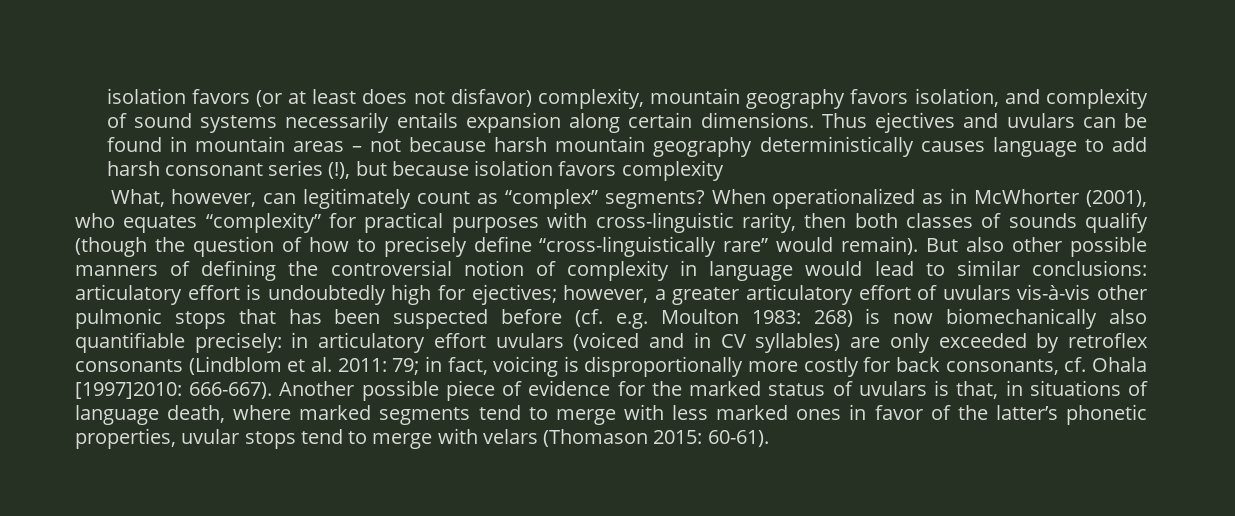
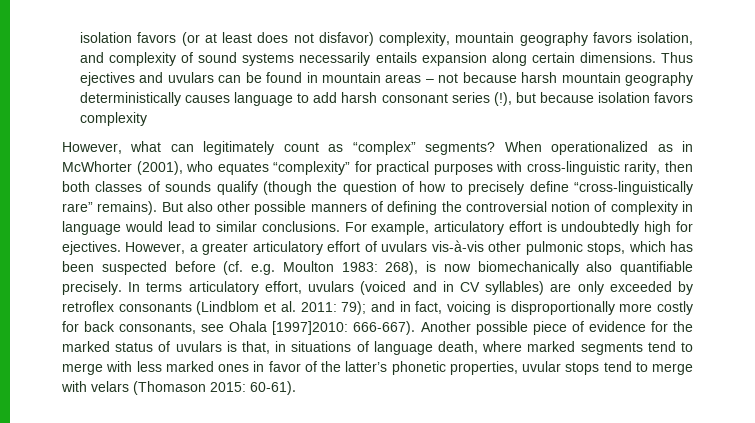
[110,189,257,207] What, however, -> [62,141,162,154] However, what
[776,236,919,255] would remain). -> [97,201,158,215] remains).
[1031,260,1147,276] conclusions: -> [261,221,430,235] conclusions. For example,
[471,284,649,305] ejectives; however, -> [62,241,186,255] ejectives. However,
[174,309,276,329] stops that -> [587,241,666,255] stops, which
[813,310,853,327] 268) -> [385,261,419,275] 268),
[194,332,486,353] precisely: in articulatory effort -> [62,281,302,295] precisely. In terms articulatory effort,
[392,358,420,375] 79; -> [341,301,396,315] 79); and
[1064,357,1087,372] cf. -> [201,324,225,332] see

